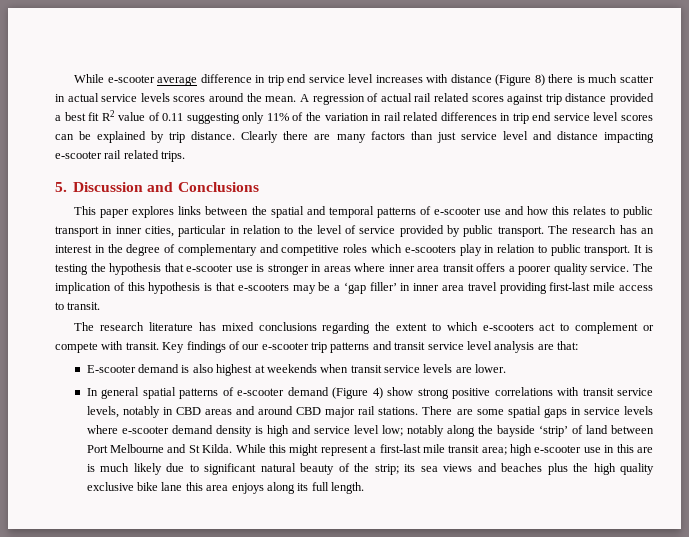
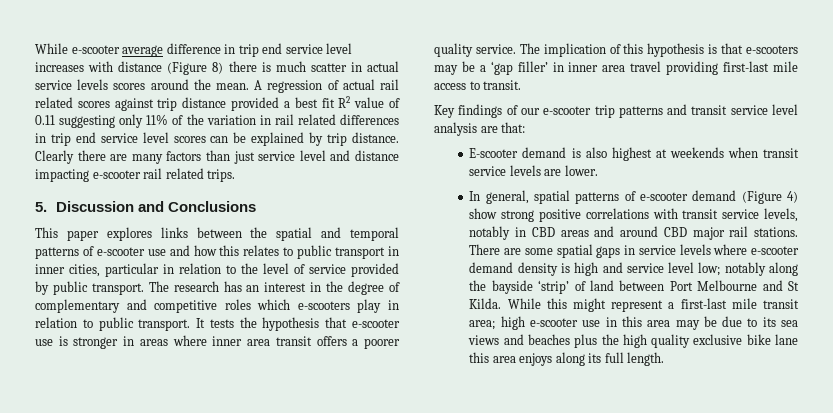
[645,245,653,253] [55,264,88,275] is testing -> [209,319,234,328] tests
[74,322,655,334] [55,341,159,353] The research literature has mixed conclusions regarding the extent to which e-scooters act to complement or compete with transit. -> (522, 85) none
[101,387,140,399] general -> [485,190,529,204] general,
[636,447,653,453] [86,463,399,475] are is much likely due to significant natural beauty of the strip; -> [647,316,758,330] area may be due to

